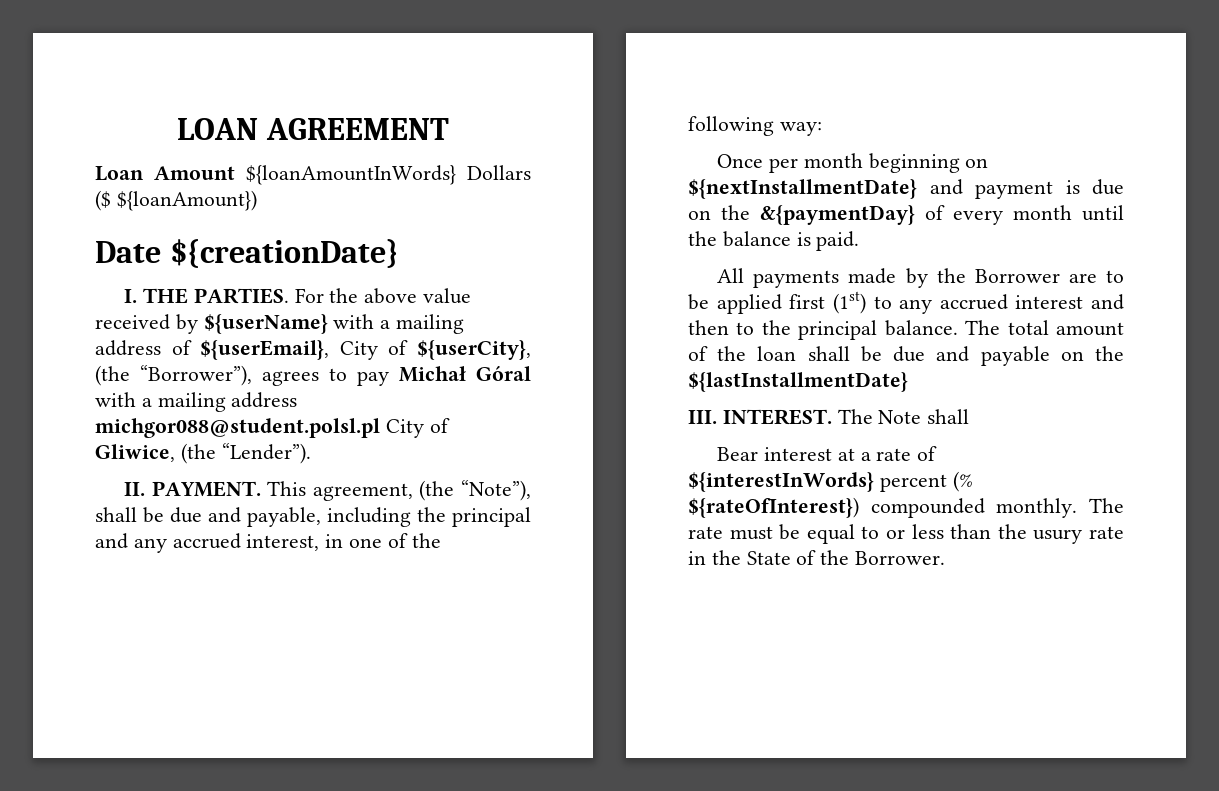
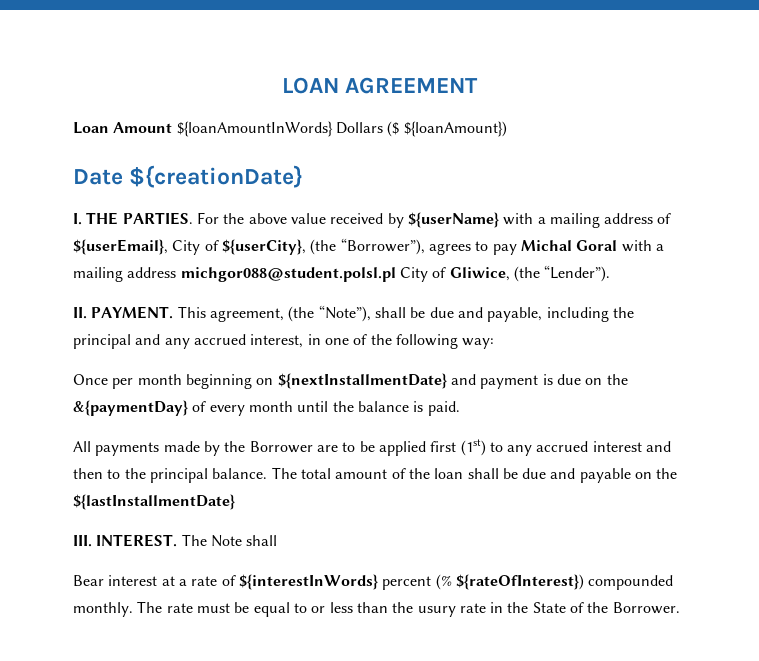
[399,366,531,382] Michał Góral -> [520,240,618,251] Michal Goral

